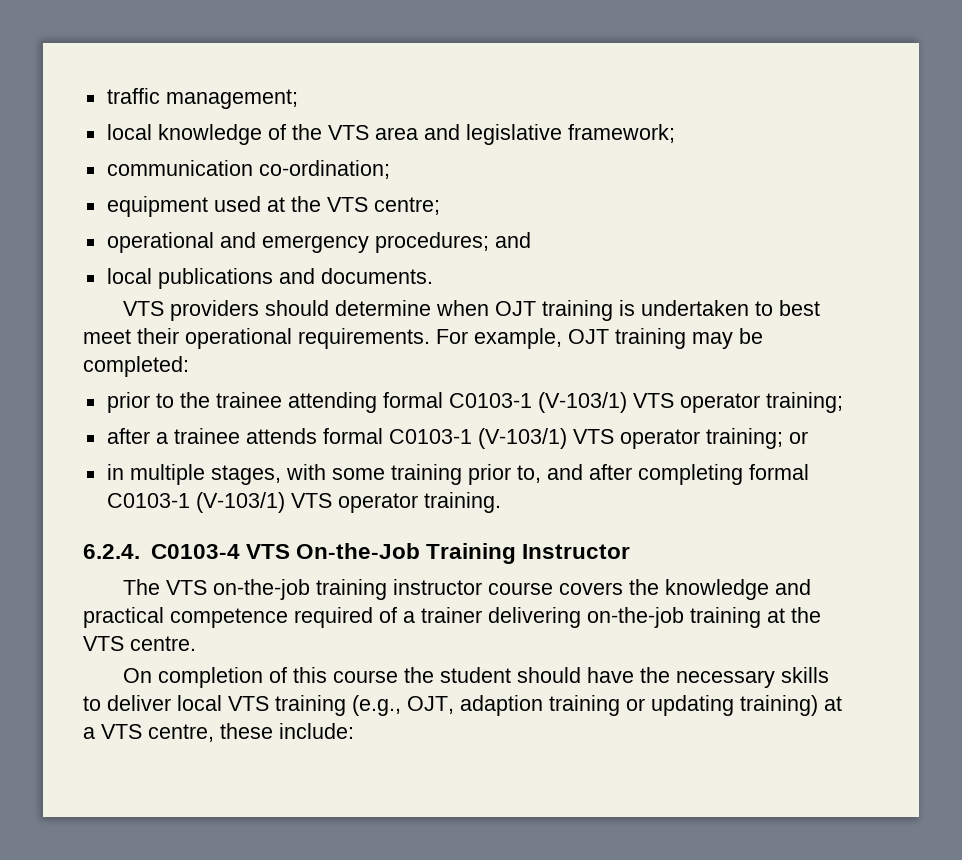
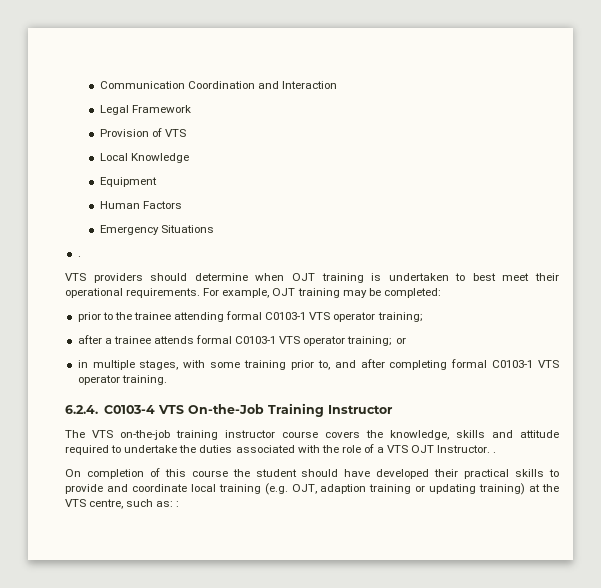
[106,88,298,109] [106,124,675,145] [106,160,390,179] [106,196,440,217] [106,232,531,253] [106,268,433,289] traffic management; // local knowledge of the VTS area and legislative framework; // communication co-ordination; // equipment used at the VTS centre; // operational and emergency procedures; and // local publications and documents. -> [99,81,337,89] [99,105,191,115] [99,128,186,137] [99,153,189,163] [99,177,157,187] [99,201,182,209] [99,225,214,235] [77,256,81,257] Communication Coordination and Interaction // Legal Framework // Provision of VTS // Local Knowledge // Equipment // Human Factors // Emergency Situations // .
[537,392,627,413] (V-103/1) -> (307, 316) none
[477,428,567,449] (V-103/1) -> (277, 340) none
[195,492,285,513] (V-103/1) -> (534, 364) none
[665,579,812,600] [83,607,821,628] [83,636,196,651] knowledge and practical competence required of a trainer delivering on-the-job training at the VTS centre. -> [390,430,559,440] [65,444,497,455] knowledge, skills and attitude required to undertake the duties associated with the role of a VTS OJT Instructor. .
[640,667,830,688] [83,695,401,716] the necessary skills to deliver local VTS training (e.g., -> [376,469,559,479] [65,483,288,495] developed their practical skills to provide and coordinate local training (e.g.
[83,727,95,739] a -> [542,484,559,492] the
[220,723,354,739] these include: -> [126,499,180,507] such as: :

